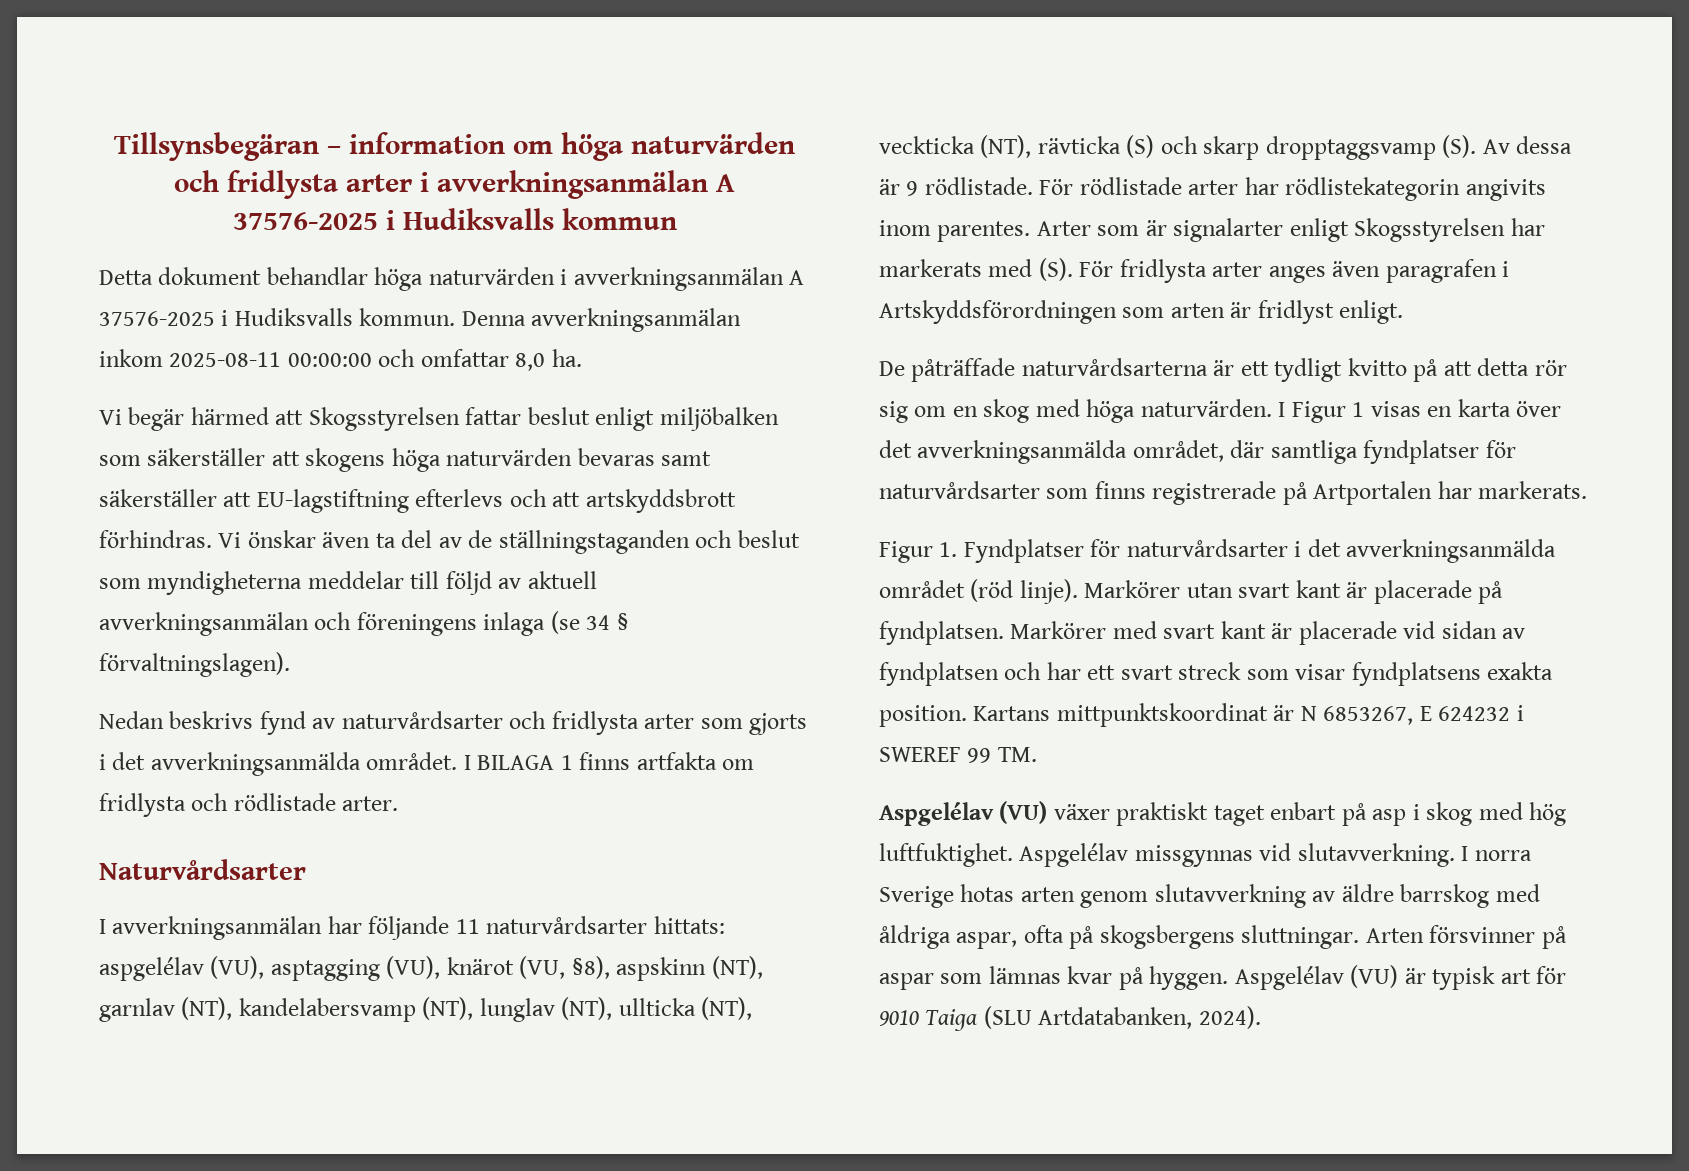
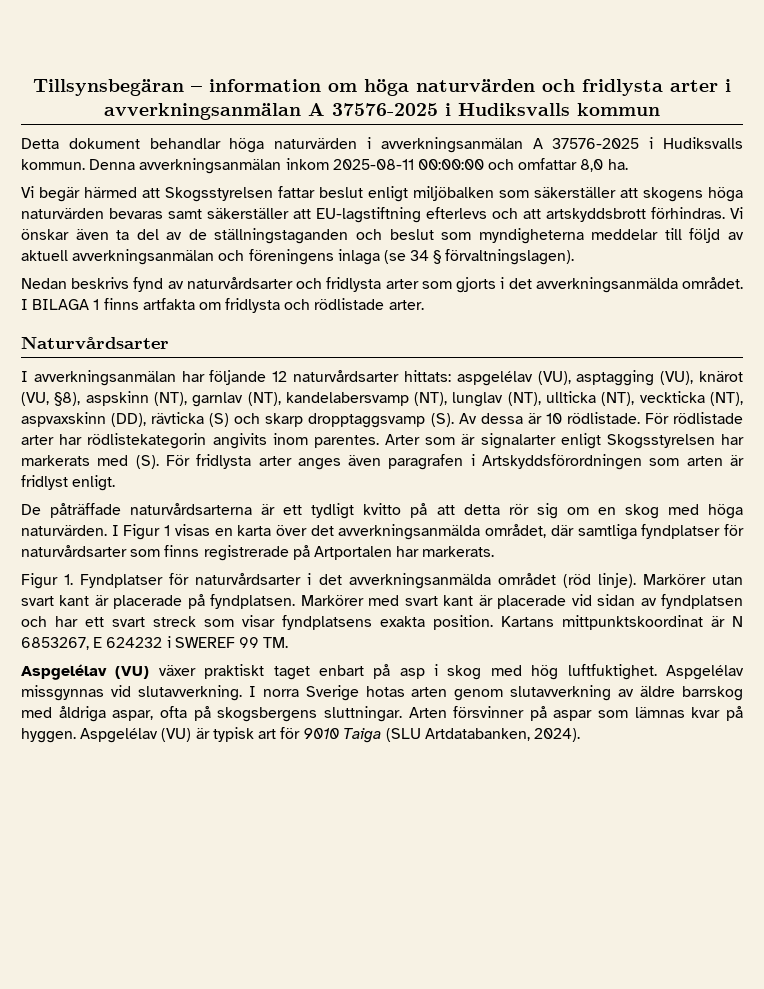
[455,919,480,934] 11 -> [272,371,288,382] 12
(1032, 146) none -> [21,412,147,427] aspvaxskinn (DD),
[906,181,919,196] 9 -> [545,413,562,424] 10

